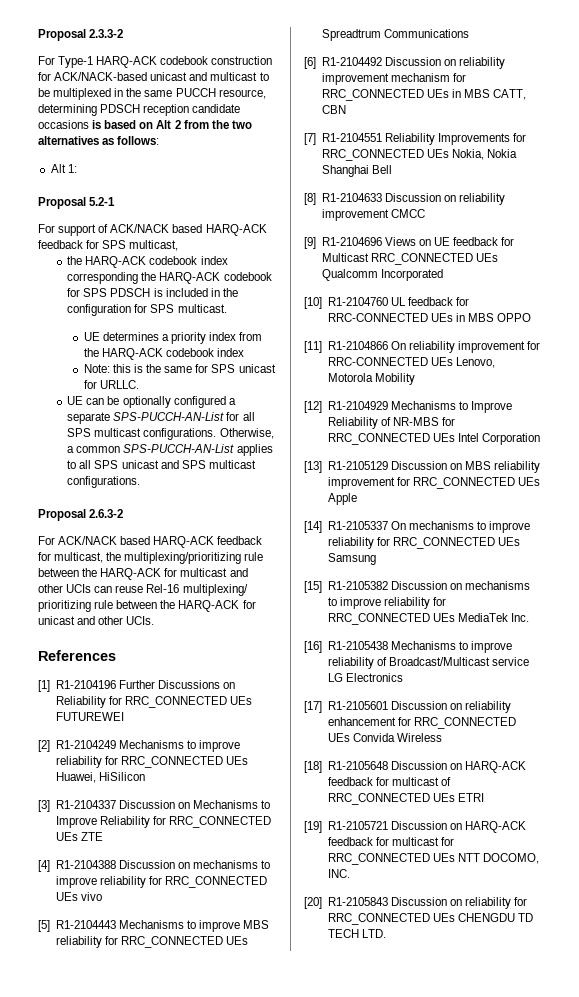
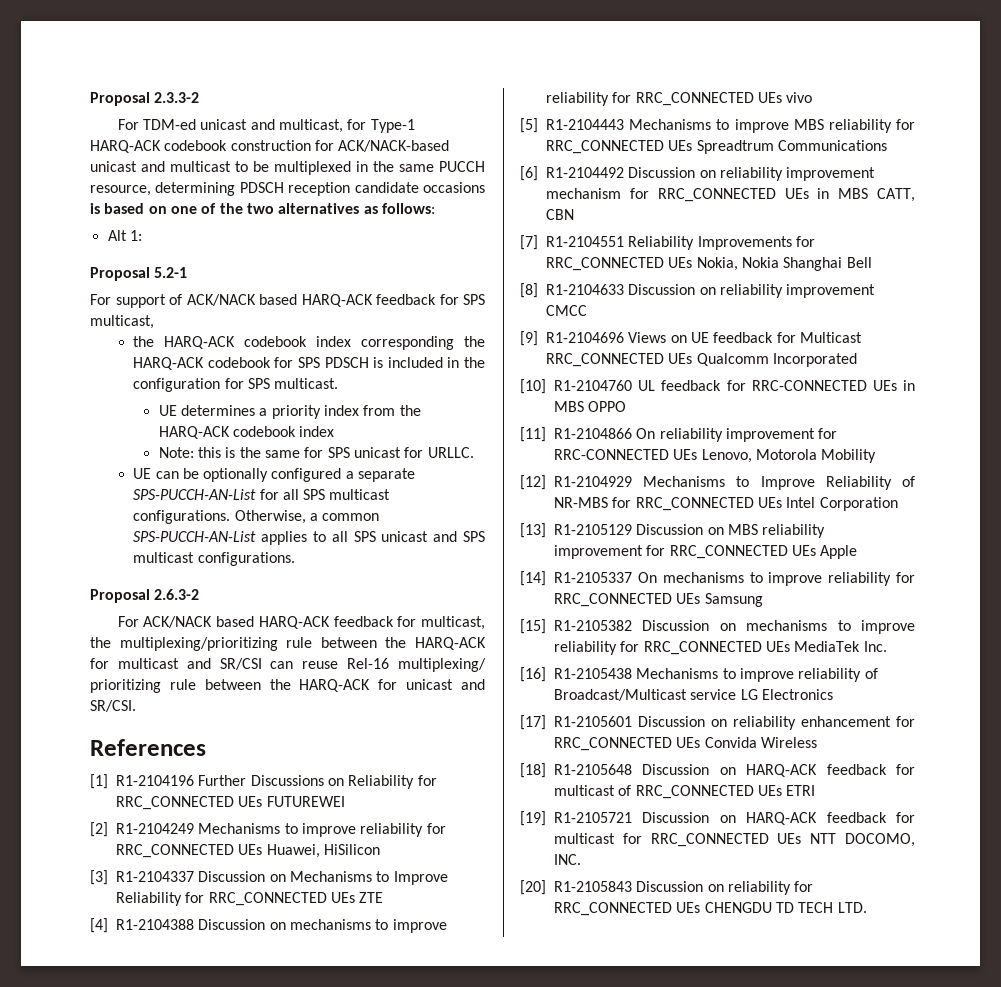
(55, 60) none -> [142,119,367,133] TDM-ed unicast and multicast, for
[156,120,209,129] Alt 2 from -> [170,203,217,214] one of
[38,584,92,593] other UCIs -> [219,658,262,670] SR/CSI
[98,616,155,625] other UCIs. -> [90,700,136,712] SR/CSI.

